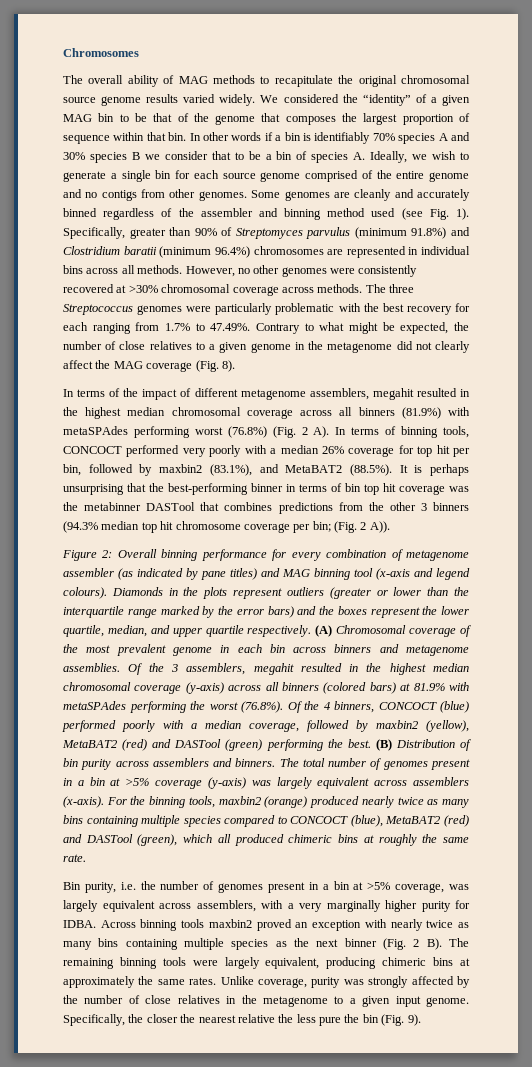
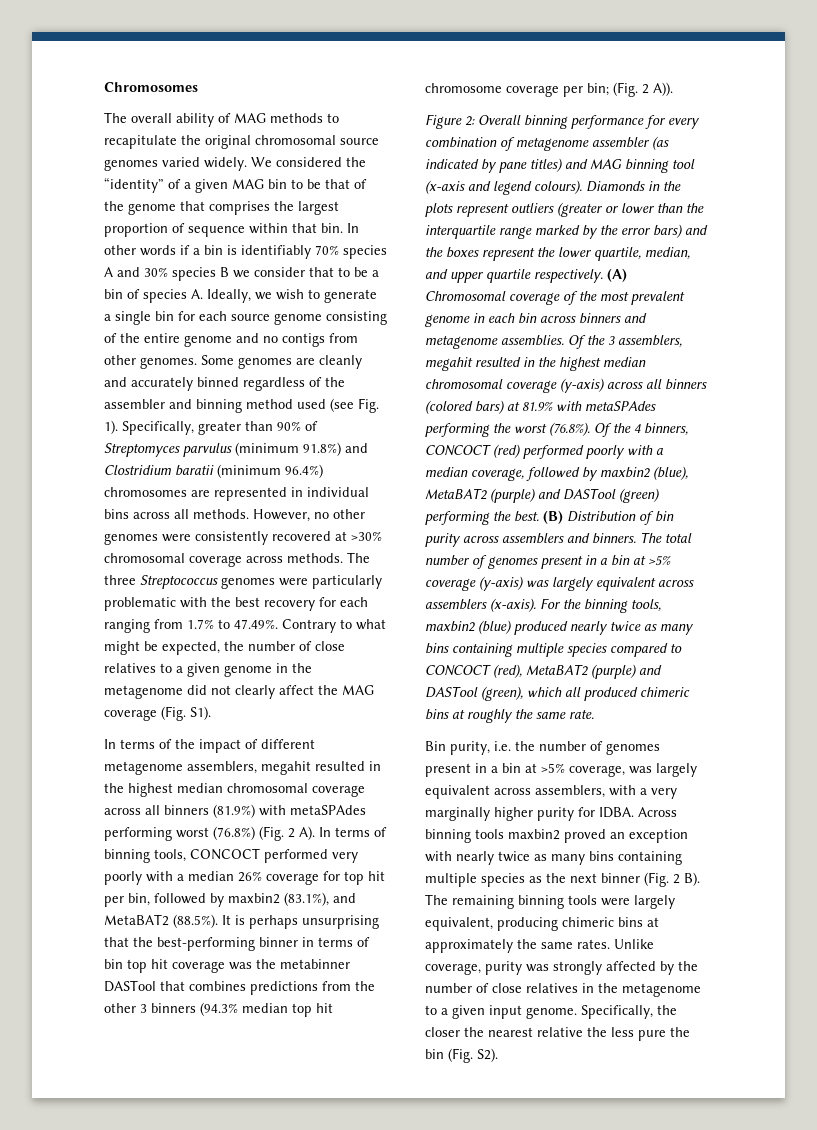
[101,94,179,106] genome results -> [104,159,158,171] genomes
[285,116,336,125] composes -> [209,201,270,215] comprises
[305,170,358,182] comprised -> [326,311,387,325] consisting
[221,360,235,372] 8). -> [190,706,211,720] S1).
[440,701,469,713] (blue) -> [493,444,521,458] (red)
[426,720,469,732] [62,739,148,751] (yellow), MetaBAT2 (red) -> [653,466,688,480] [425,488,536,503] (blue), MetaBAT2 (purple)
[264,796,308,808] (orange) -> [478,620,512,634] (blue)
[350,815,469,827] (blue), MetaBAT2 (red) -> [493,664,637,679] (red), MetaBAT2 (purple)
[407,1014,421,1026] 9). -> [477,1048,498,1062] S2).

